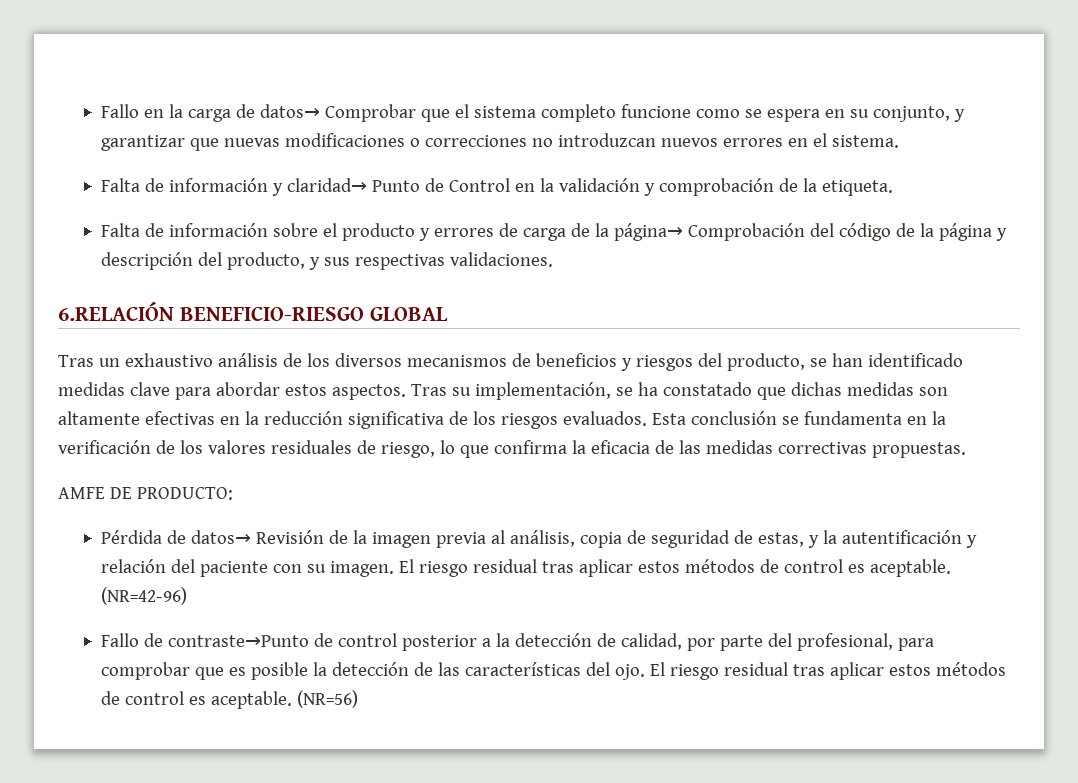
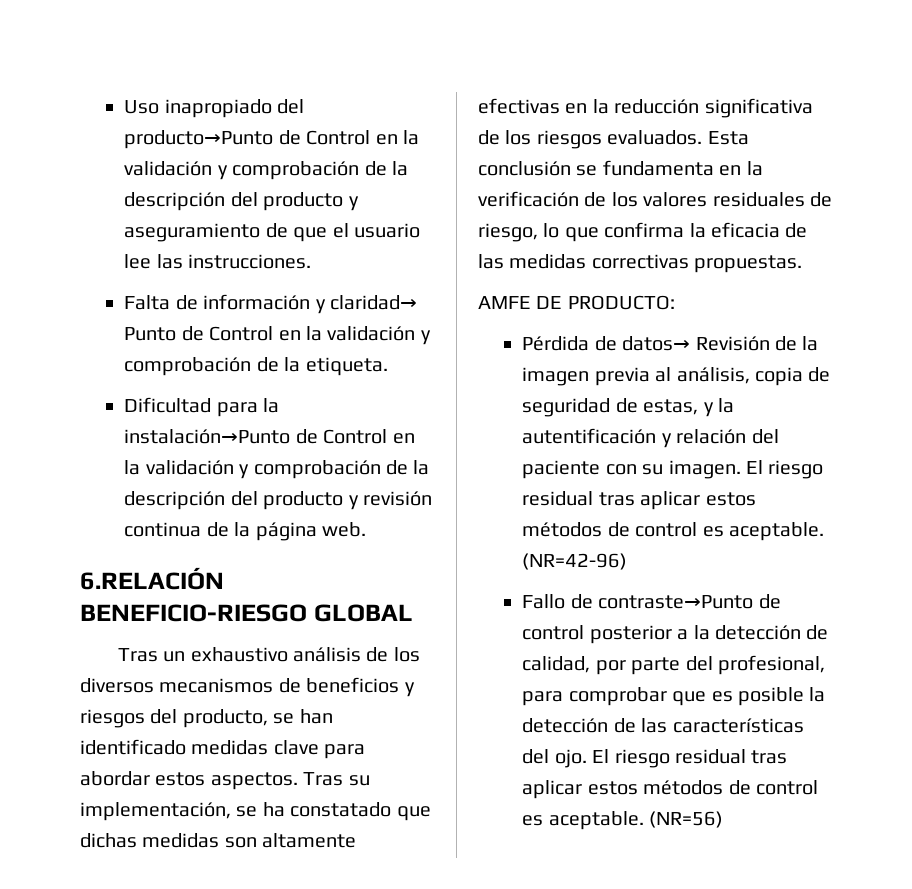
[100,104,965,122] [100,133,899,151] Fallo en la carga de datos→ Comprobar que el sistema completo funcione como se espera en su conjunto, y garantizar que nuevas modificaciones o correcciones no introduzcan nuevos errores en el sistema. -> [124,99,305,118] [124,130,420,149] [124,161,409,180] [124,192,359,211] [124,223,421,242] [124,254,312,269] Uso inapropiado del producto→Punto de Control en la validación y comprobación de la descripción del producto y aseguramiento de que el usuario lee las instrucciones.
[100,223,1007,241] [100,252,553,270] Falta de información sobre el producto y errores de carga de la página→ Comprobación del código de la página y descripción del producto, y sus respectivas validaciones. -> [124,397,280,417] [124,429,415,444] [124,460,430,479] [124,491,433,510] [124,522,367,541] Dificultad para la instalación→Punto de Control en la validación y comprobación de la descripción del producto y revisión continua de la página web.

